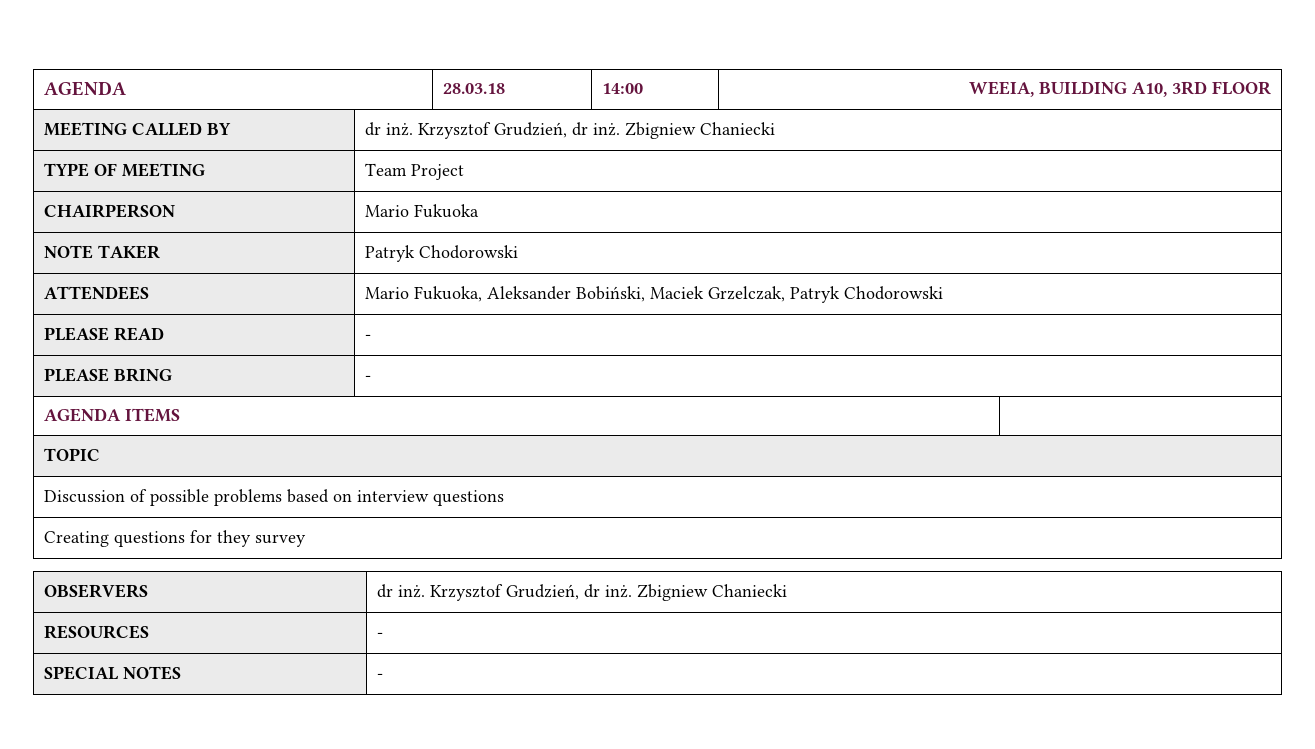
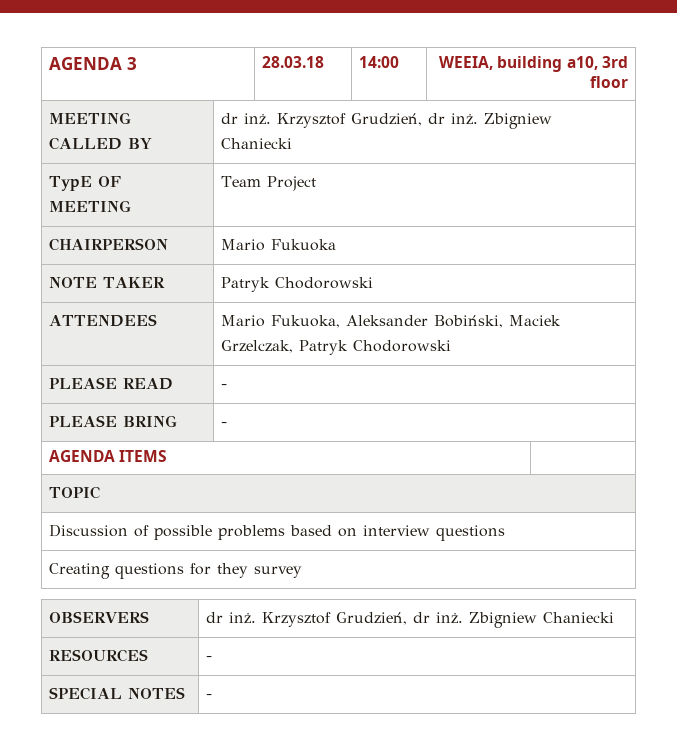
[43,81,126,96] AGENDA -> [49,57,137,70] AGENDA 3
[1039,81,1272,97] BUILDING A10, 3RD FLOOR -> [497,56,628,72] [589,76,628,88] building a10, 3rd floor
[43,163,89,177] TYPE -> [49,176,93,191] TypE

